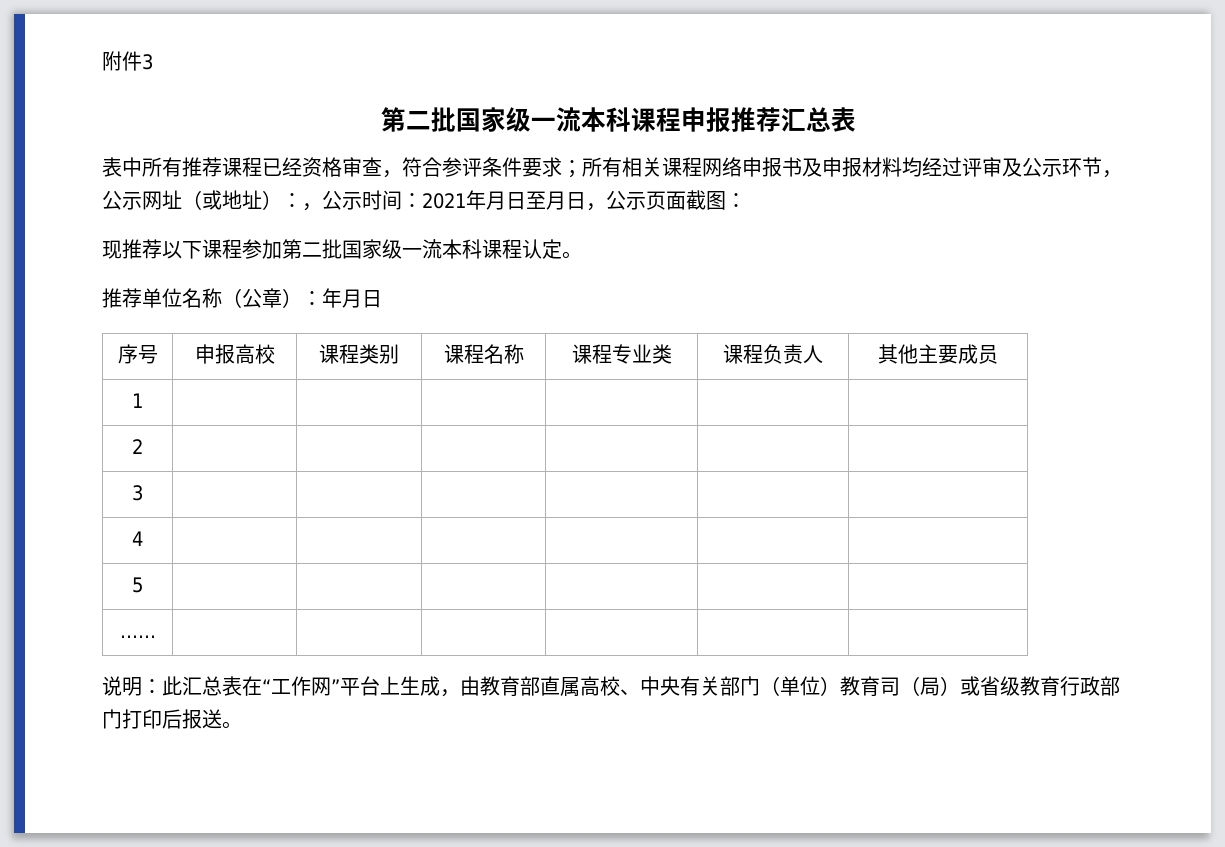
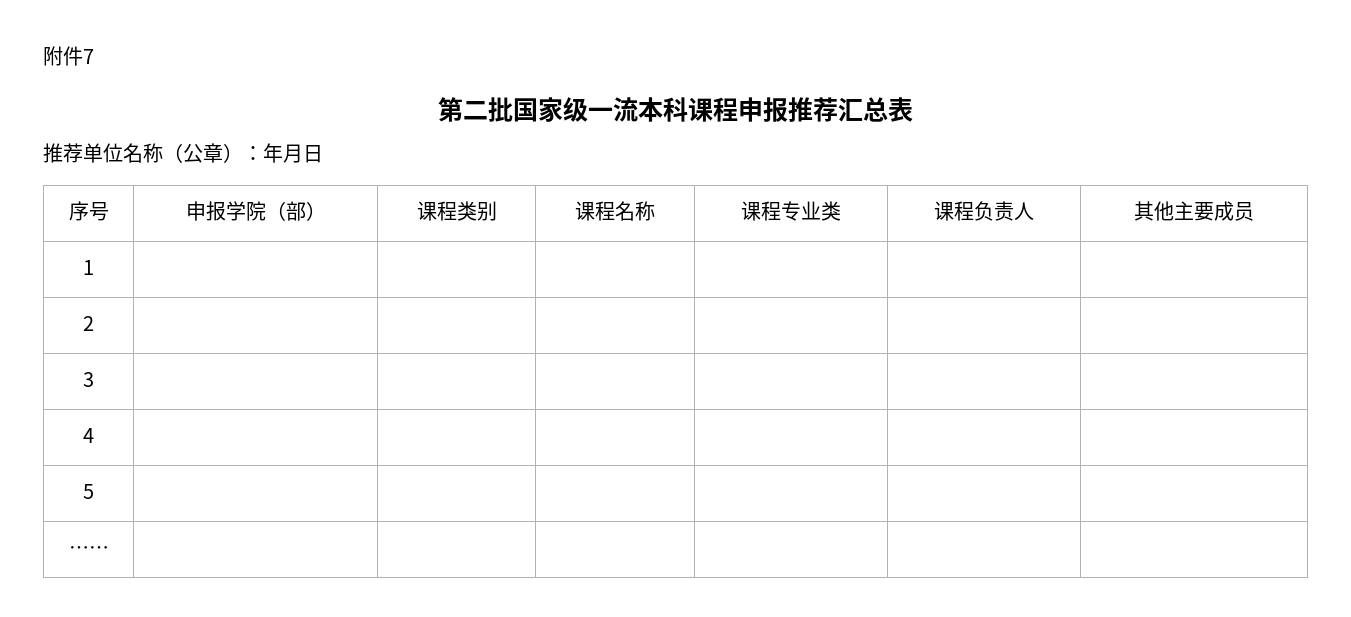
[142,54,153,70] 3 -> [83,49,94,64] 7
[102,157,1122,178] [102,190,746,211] [102,239,582,259] // 表中所有推荐课程已经资格审查，符合参评条件要求；所有相关课程网络申报书及申报材料均经过评审及公示环节，公示网址（或地址）：，公示时间：2021年月日至月日，公示页面截图： // 现推荐以下课程参加第二批国家级一流本科课程认定。 -> (913, 109) none
[234,344,275,364] 高校 -> [225,201,326,221] 学院（部）
[102,676,1120,697] [102,709,242,729] // 说明：此汇总表在“工作网”平台上生成，由教育部直属高校、中央有关部门（单位）教育司（局）或省级教育行政部门打印后报送。 -> (109, 550) none

